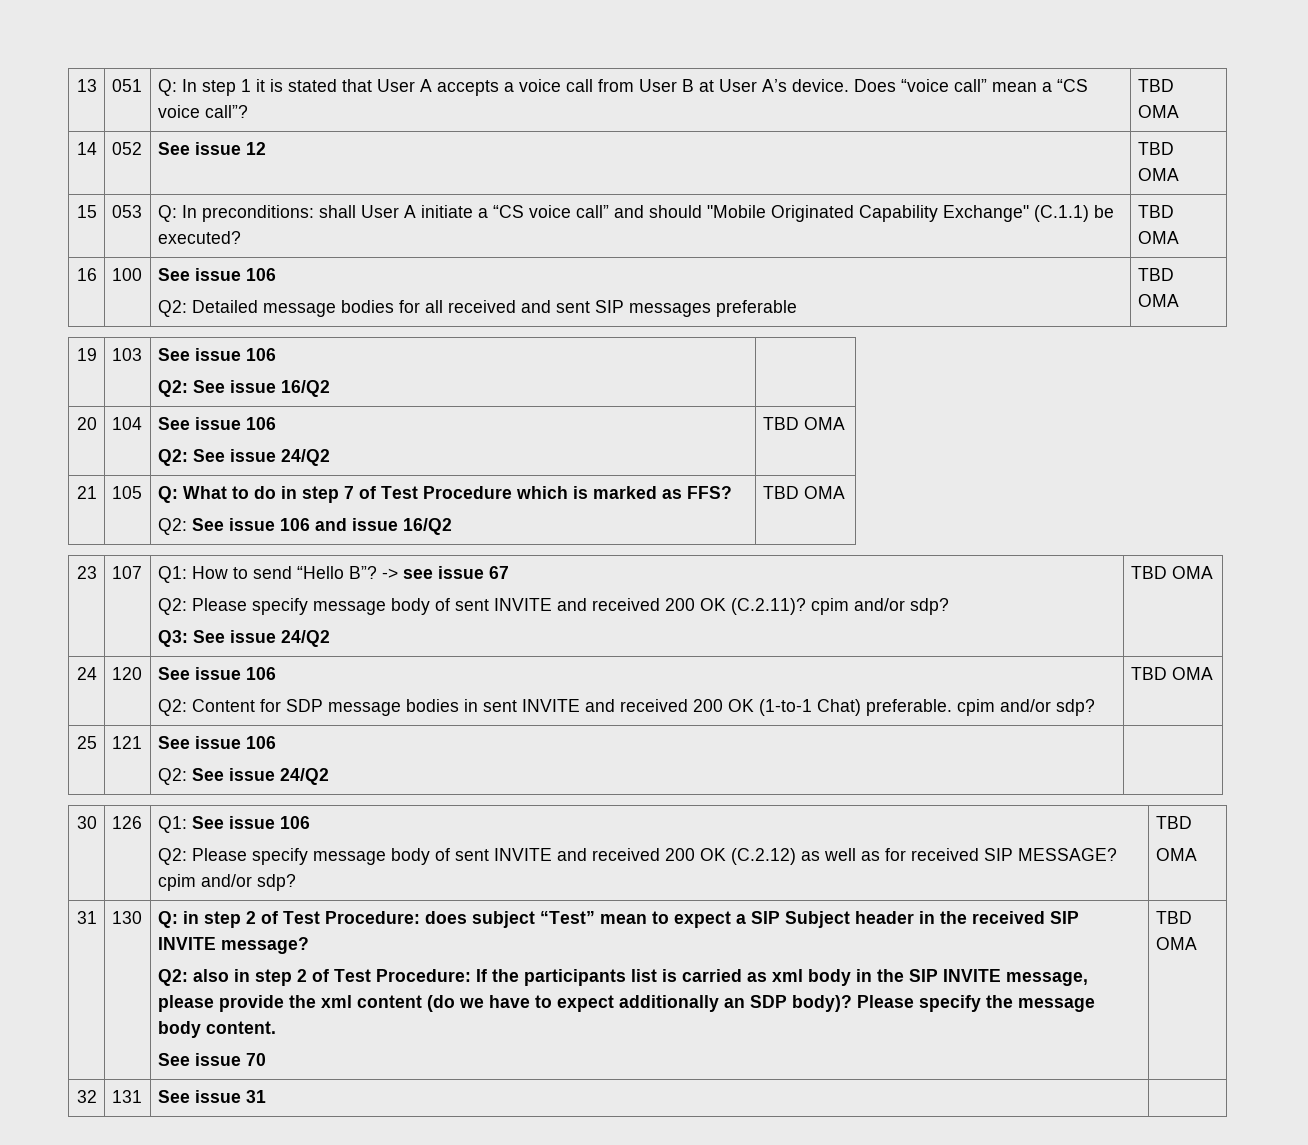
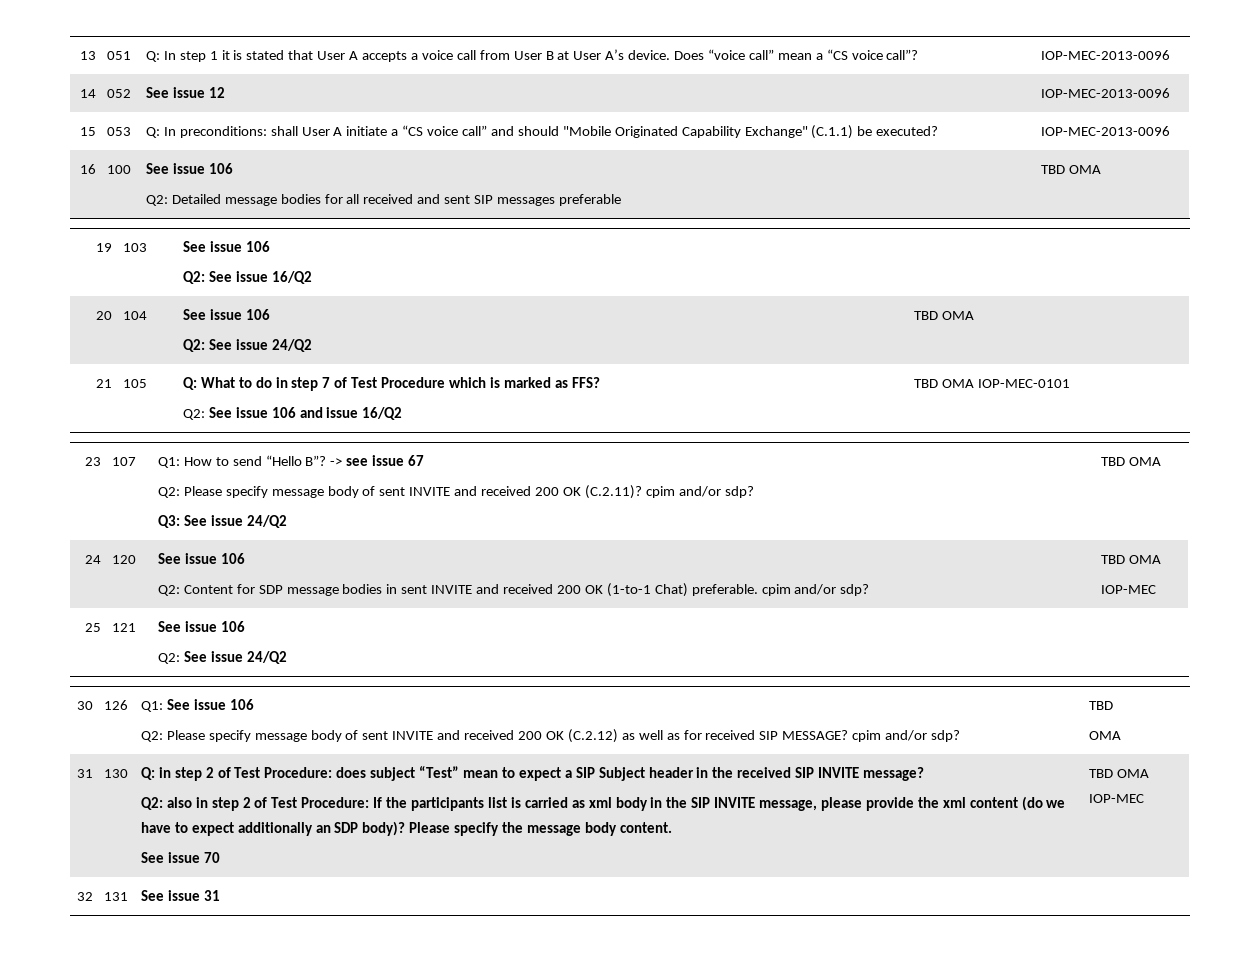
[1137,79,1174,92] [1137,105,1179,118] TBD OMA -> [1040,50,1170,60] IOP-MEC-2013-0096
[1137,142,1174,155] [1137,168,1179,181] TBD OMA -> [1040,88,1170,98] IOP-MEC-2013-0096
[1137,205,1174,218] [1137,231,1179,244] TBD OMA -> [1040,126,1170,136] IOP-MEC-2013-0096
(845, 492) none -> [977,379,1070,388] IOP-MEC-0101
(1213, 673) none -> [1100,585,1156,594] // IOP-MEC
(1197, 943) none -> [1088,794,1144,803] IOP-MEC

